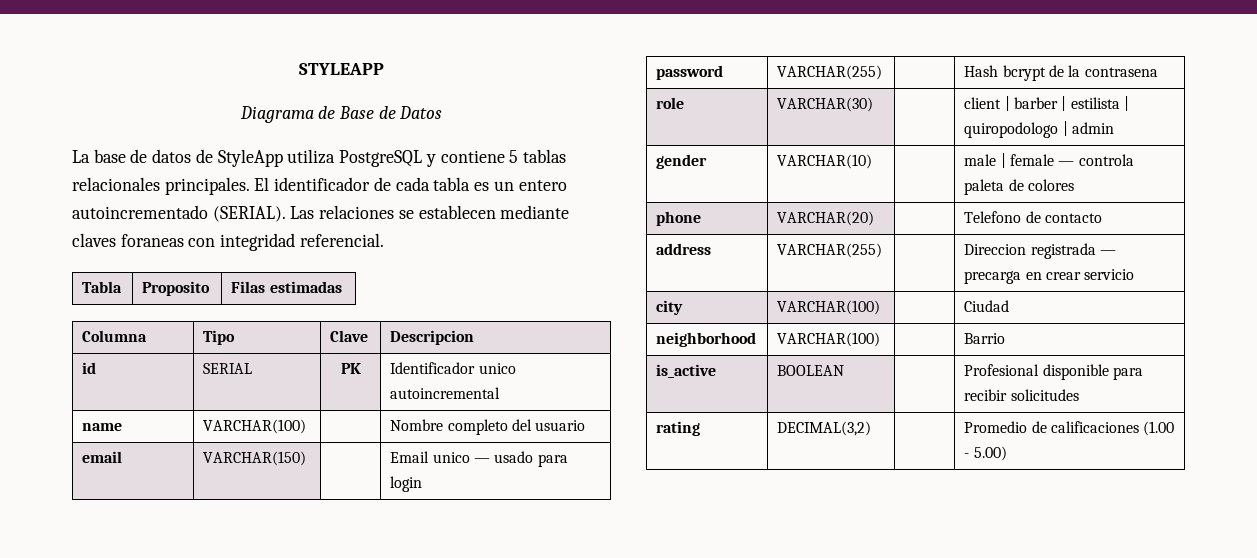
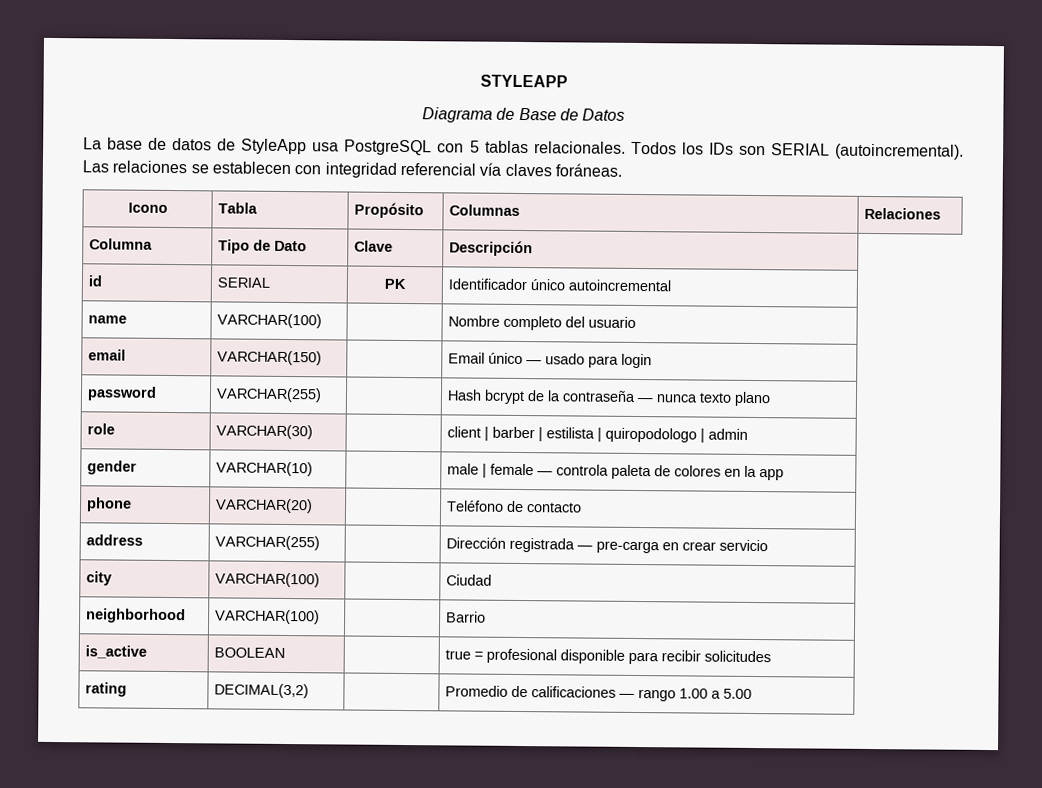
[287,149,566,167] [72,177,567,195] [72,205,570,222] [72,233,384,251] [82,281,123,293] [142,281,211,296] [231,281,342,293] utiliza PostgreSQL y contiene 5 tablas relacionales principales. El identificador de cada tabla es un entero autoincrementado (SERIAL). Las relaciones se establecen mediante claves foraneas con integridad referencial. // Tabla | Proposito | Filas estimadas -> [312,139,964,160] [82,160,622,178] [127,202,168,213] [217,202,258,214] [353,202,424,219] [448,204,520,216] [863,207,941,220] usa PostgreSQL con 5 tablas relacionales. Todos los IDs son SERIAL (autoincremental). Las relaciones se establecen con integridad referencial vía claves foráneas. // Icono | Tabla | Propósito | Columnas | Relaciones
(236, 337) none -> [252,239,307,252] de Dato
[390,330,475,345] Descripcion -> [448,240,533,257] Descripción
[478,363,516,374] unico -> [529,279,565,291] único
[432,452,470,463] unico -> [487,352,523,365] único
[1084,67,1158,77] contrasena -> [561,390,771,407] contraseña — nunca texto plano
(1075, 185) none -> [723,465,784,481] en la app
[964,211,1022,223] Telefono -> [445,500,504,512] Teléfono
[964,244,1027,255] Direccion -> [445,537,506,549] Dirección
[964,271,1022,284] precarga -> [595,540,660,554] pre-carga
[964,364,1040,376] Profesional -> [444,648,557,664] true = profesional
[1143,421,1175,436] [964,446,1007,461] (1.00 - 5.00) -> [618,688,752,702] — rango 1.00 a 5.00

